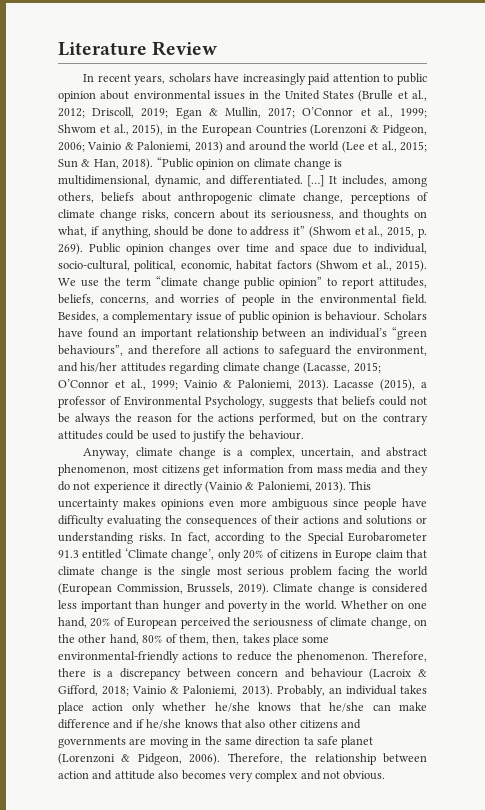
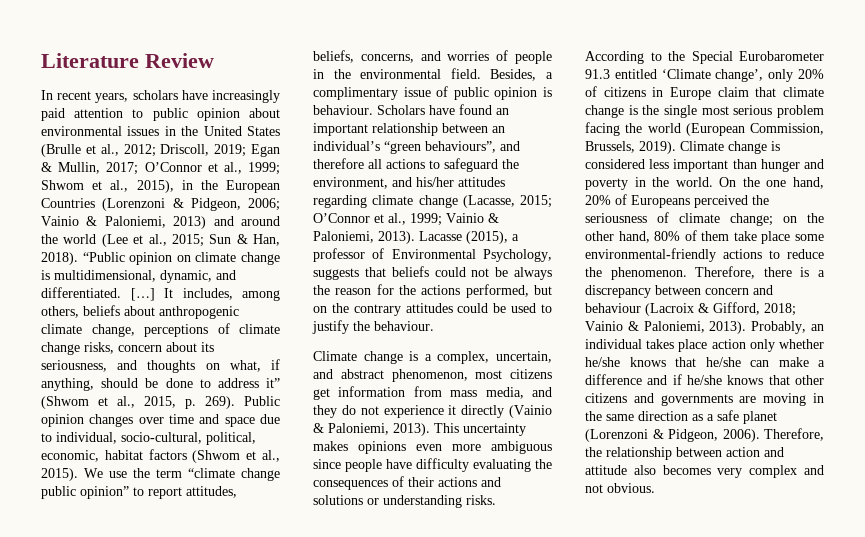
[112,311,194,323] complementary -> [313,87,398,100] complimentary
[83,447,173,459] Anyway, climate -> [313,351,357,361] Climate
[346,464,378,474] media -> [485,387,524,399] media,
[171,532,264,544] In fact, according -> [585,51,644,64] According
[340,600,405,609] Whether on -> [719,177,760,187] On the
[127,617,178,629] European -> [631,195,690,208] Europeans
[370,617,411,629] change, -> [730,213,773,226] change;
[178,634,270,645] them, then, takes -> [701,231,757,241] them take
(428, 706) none -> [818,360,825,367] a
[245,719,266,728] also -> (790, 380) none
[303,737,314,745] ta -> [692,414,714,421] as a

